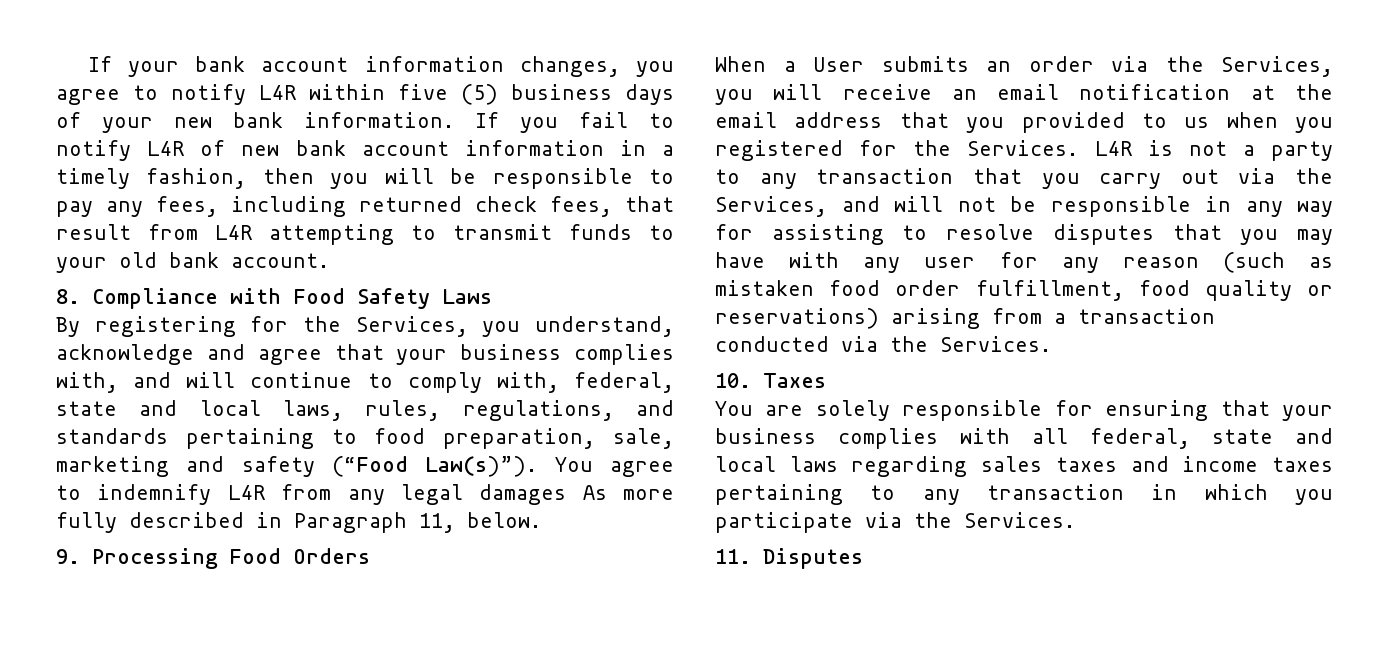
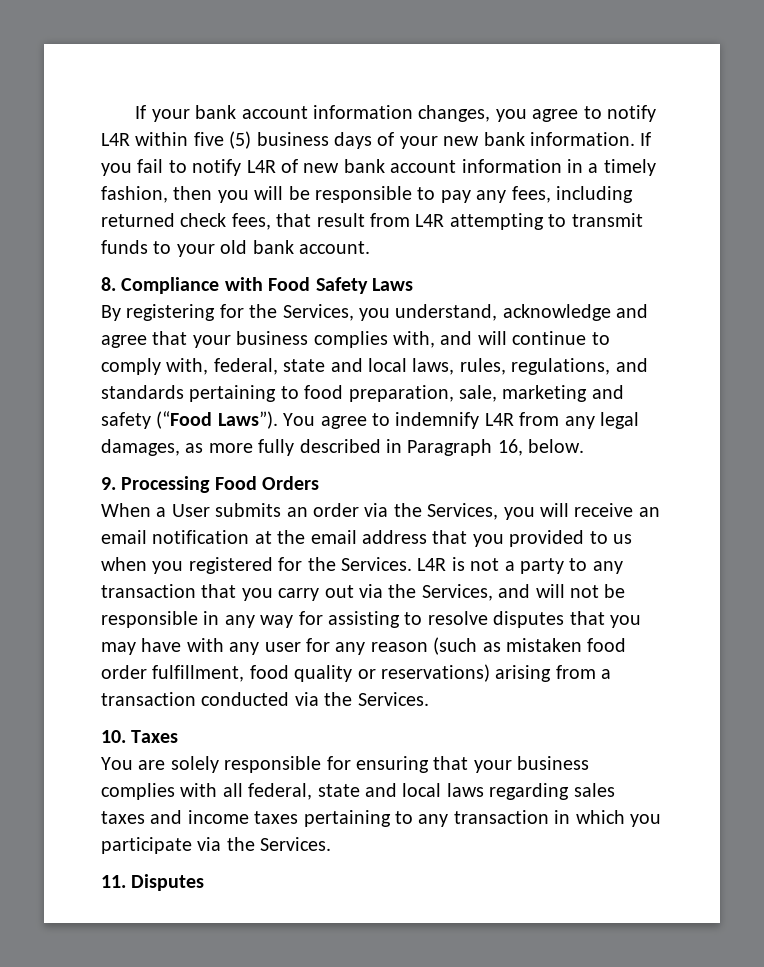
[425,456,538,477] Law(s)”). -> [217,411,278,429] Laws”).
[479,484,607,505] damages As -> [101,439,204,456] damages, as
[419,513,455,533] 11, -> [497,439,523,456] 16,

